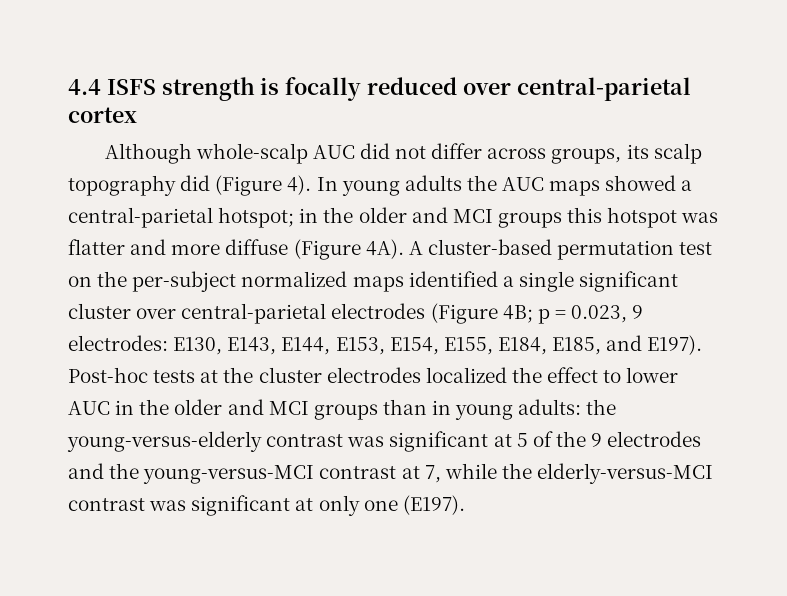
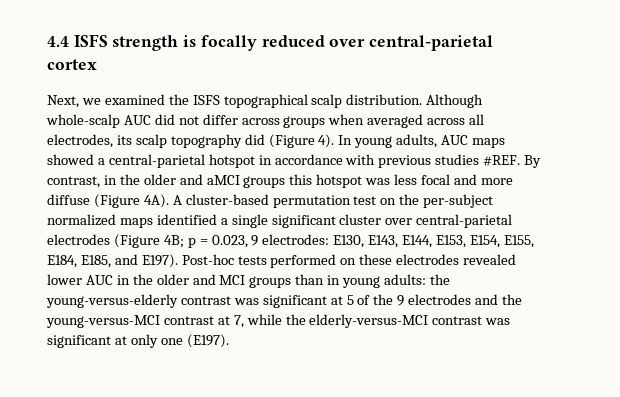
(137, 115) none -> [47,94,423,108] Next, we examined the ISFS topographical scalp distribution.
[551,148,622,164] groups, -> [283,114,485,128] [47,134,113,148] groups when averaged across all electrodes,
[404,175,497,191] adults the -> [396,134,438,148] adults,
[218,207,493,228] hotspot; in the older and MCI -> [208,154,542,168] [47,174,240,188] hotspot in accordance with previous studies #REF. By contrast, in the older and aMCI
[68,239,125,255] flatter -> [394,174,451,185] less focal
[200,367,622,383] at the cluster electrodes localized the effect to -> [270,254,517,268] performed on these electrodes revealed

